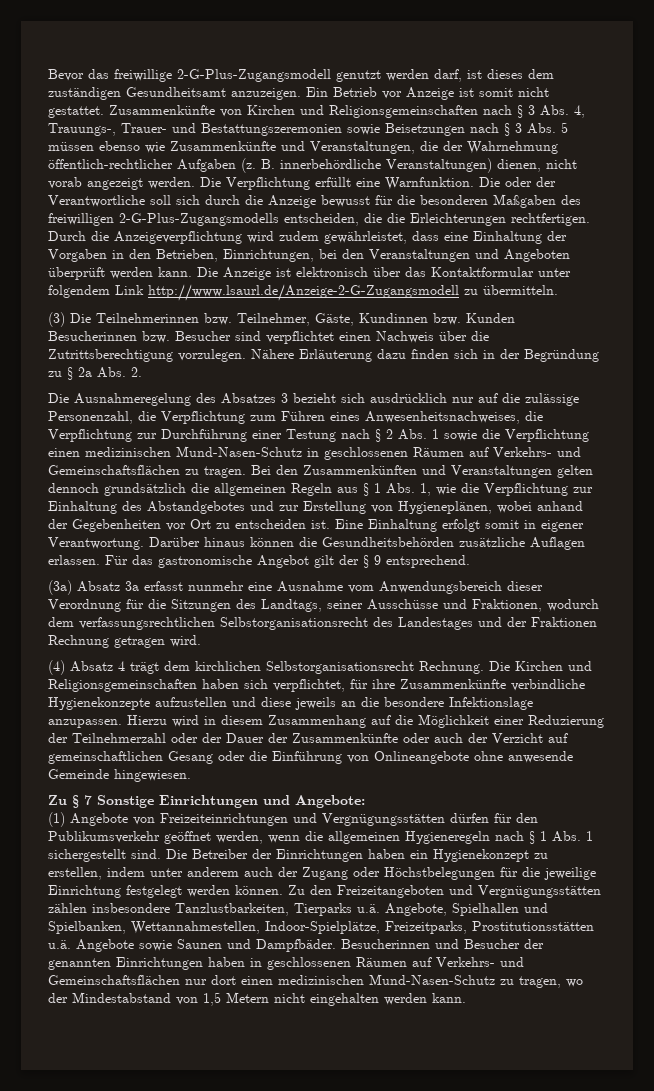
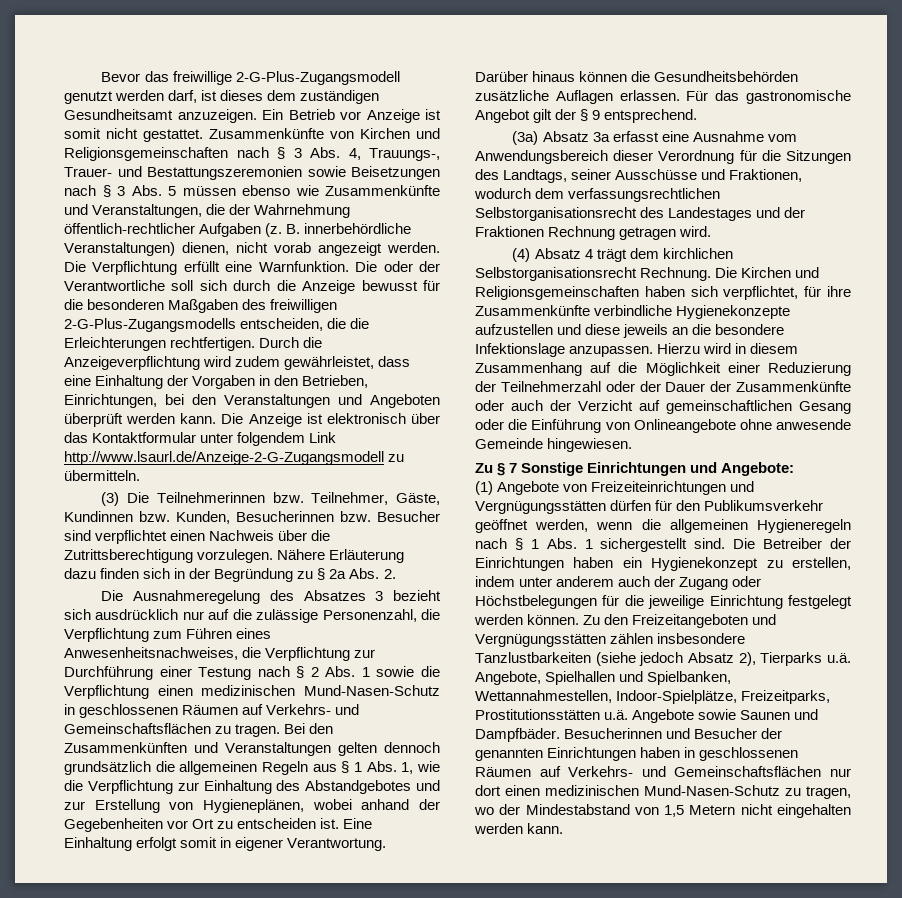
[466,313,515,323] Kunden -> [176,511,230,524] Kunden,
[188,581,244,591] nunmehr -> (659, 136) none
[175,903,289,916] Tanzlustbarkeiten, -> [475,652,756,666] Tanzlustbarkeiten (siehe jedoch Absatz 2),

